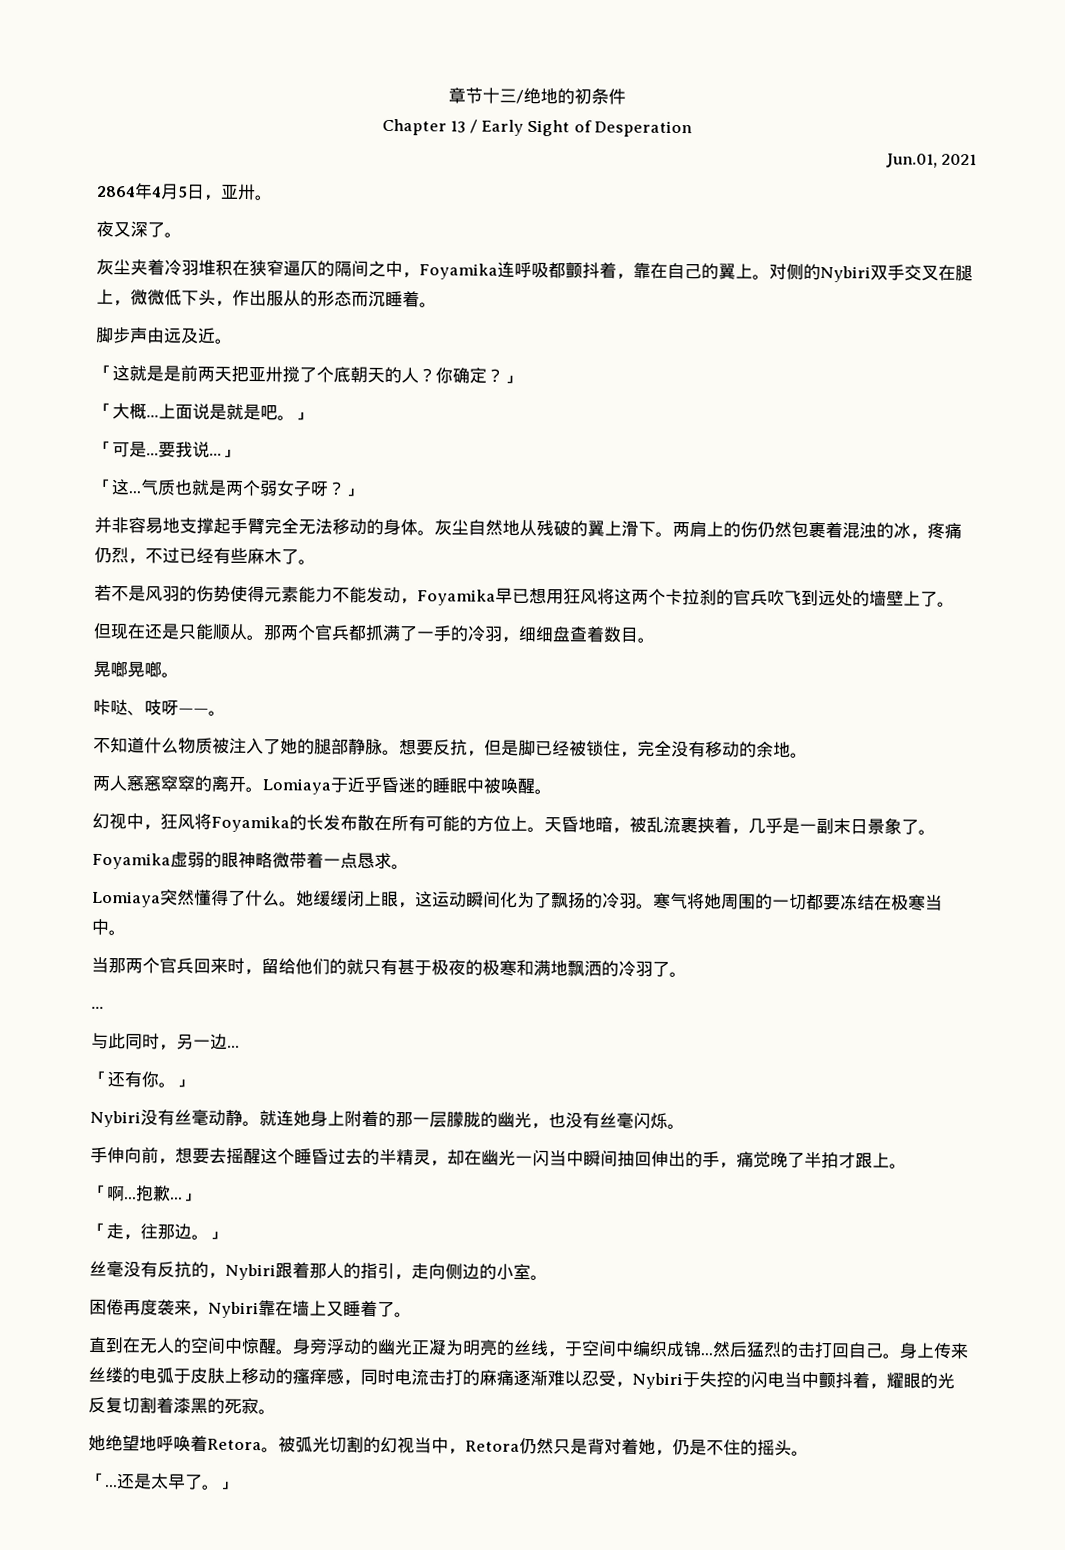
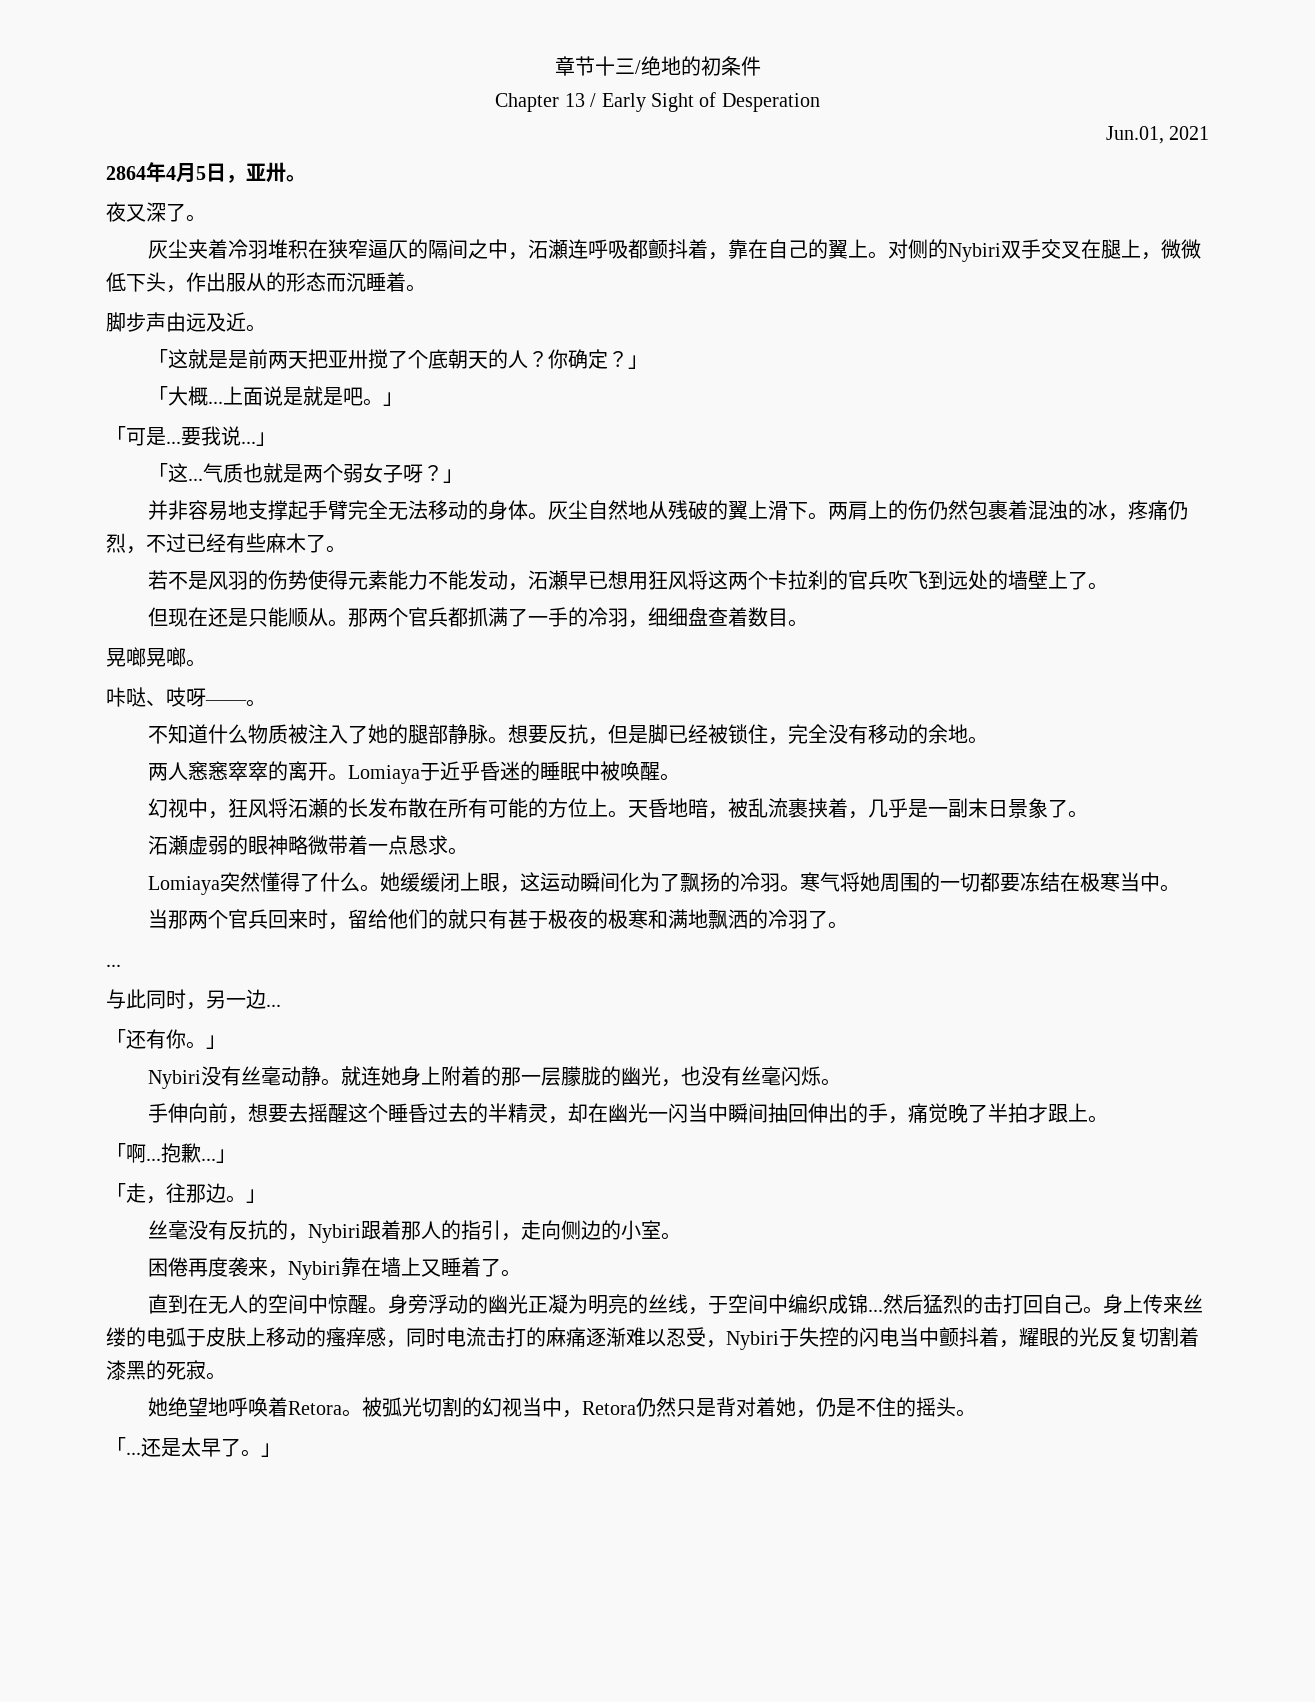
[419,263,498,280] Foyamika -> [527,239,568,259] 沰瀬
[417,589,496,606] Foyamika -> [527,570,568,590] 沰瀬
[211,815,290,833] Foyamika -> [287,798,328,818] 沰瀬
[92,852,171,870] Foyamika -> [147,835,188,855] 沰瀬

